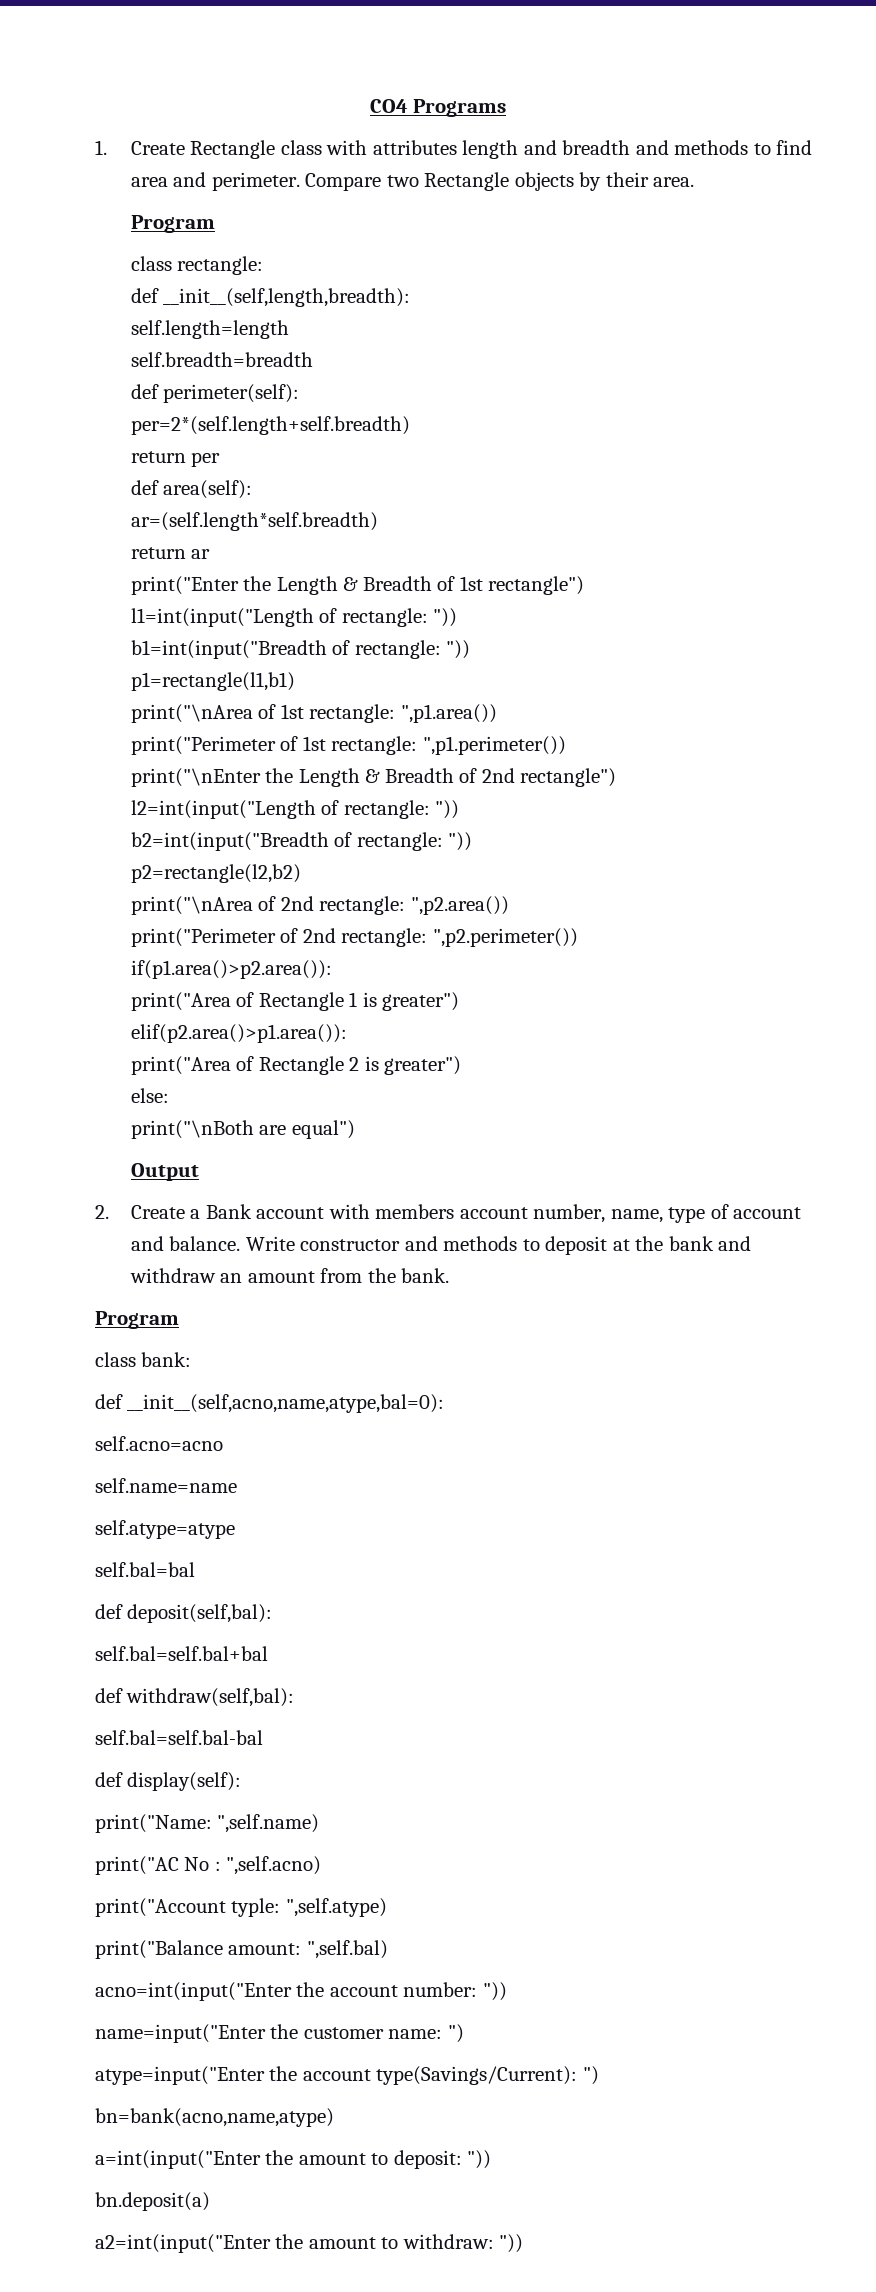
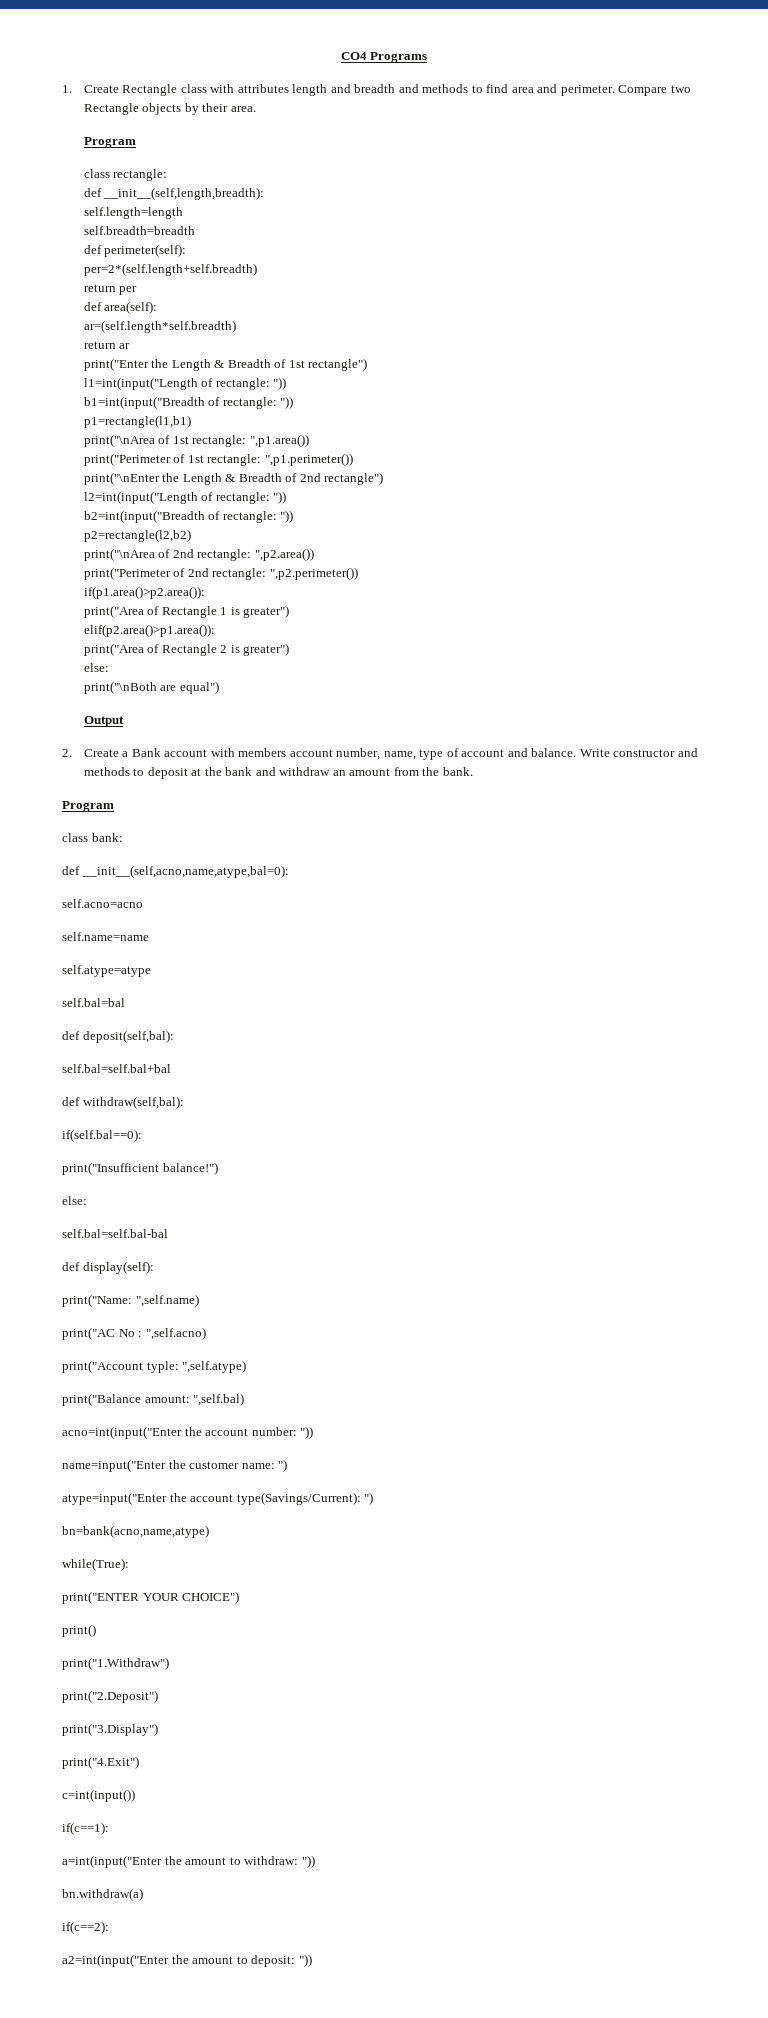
(295, 1697) none -> [62,1129,143,1142] [62,1162,218,1175] [62,1196,88,1205] // if(self.bal==0): // print("Insufficient balance!") // else:
[94,2150,492,2169] [94,2192,210,2211] [94,2234,494,2253] a=int(input("Enter the amount to deposit: ")) // bn.deposit(a) // a2=int(input("Enter the amount to withdraw: -> [62,1558,130,1571] [62,1591,240,1604] [62,1624,97,1637] [62,1657,170,1670] [62,1690,159,1703] [62,1723,159,1736] [62,1756,140,1769] [62,1789,136,1802] [62,1822,110,1835] [62,1855,315,1868] [62,1888,144,1901] [62,1921,110,1934] [62,1954,296,1967] while(True): // print("ENTER YOUR CHOICE") // print() // print("1.Withdraw") // print("2.Deposit") // print("3.Display") // print("4.Exit") // c=int(input()) // if(c==1): // a=int(input("Enter the amount to withdraw: ")) // bn.withdraw(a) // if(c==2): // a2=int(input("Enter the amount to deposit:

